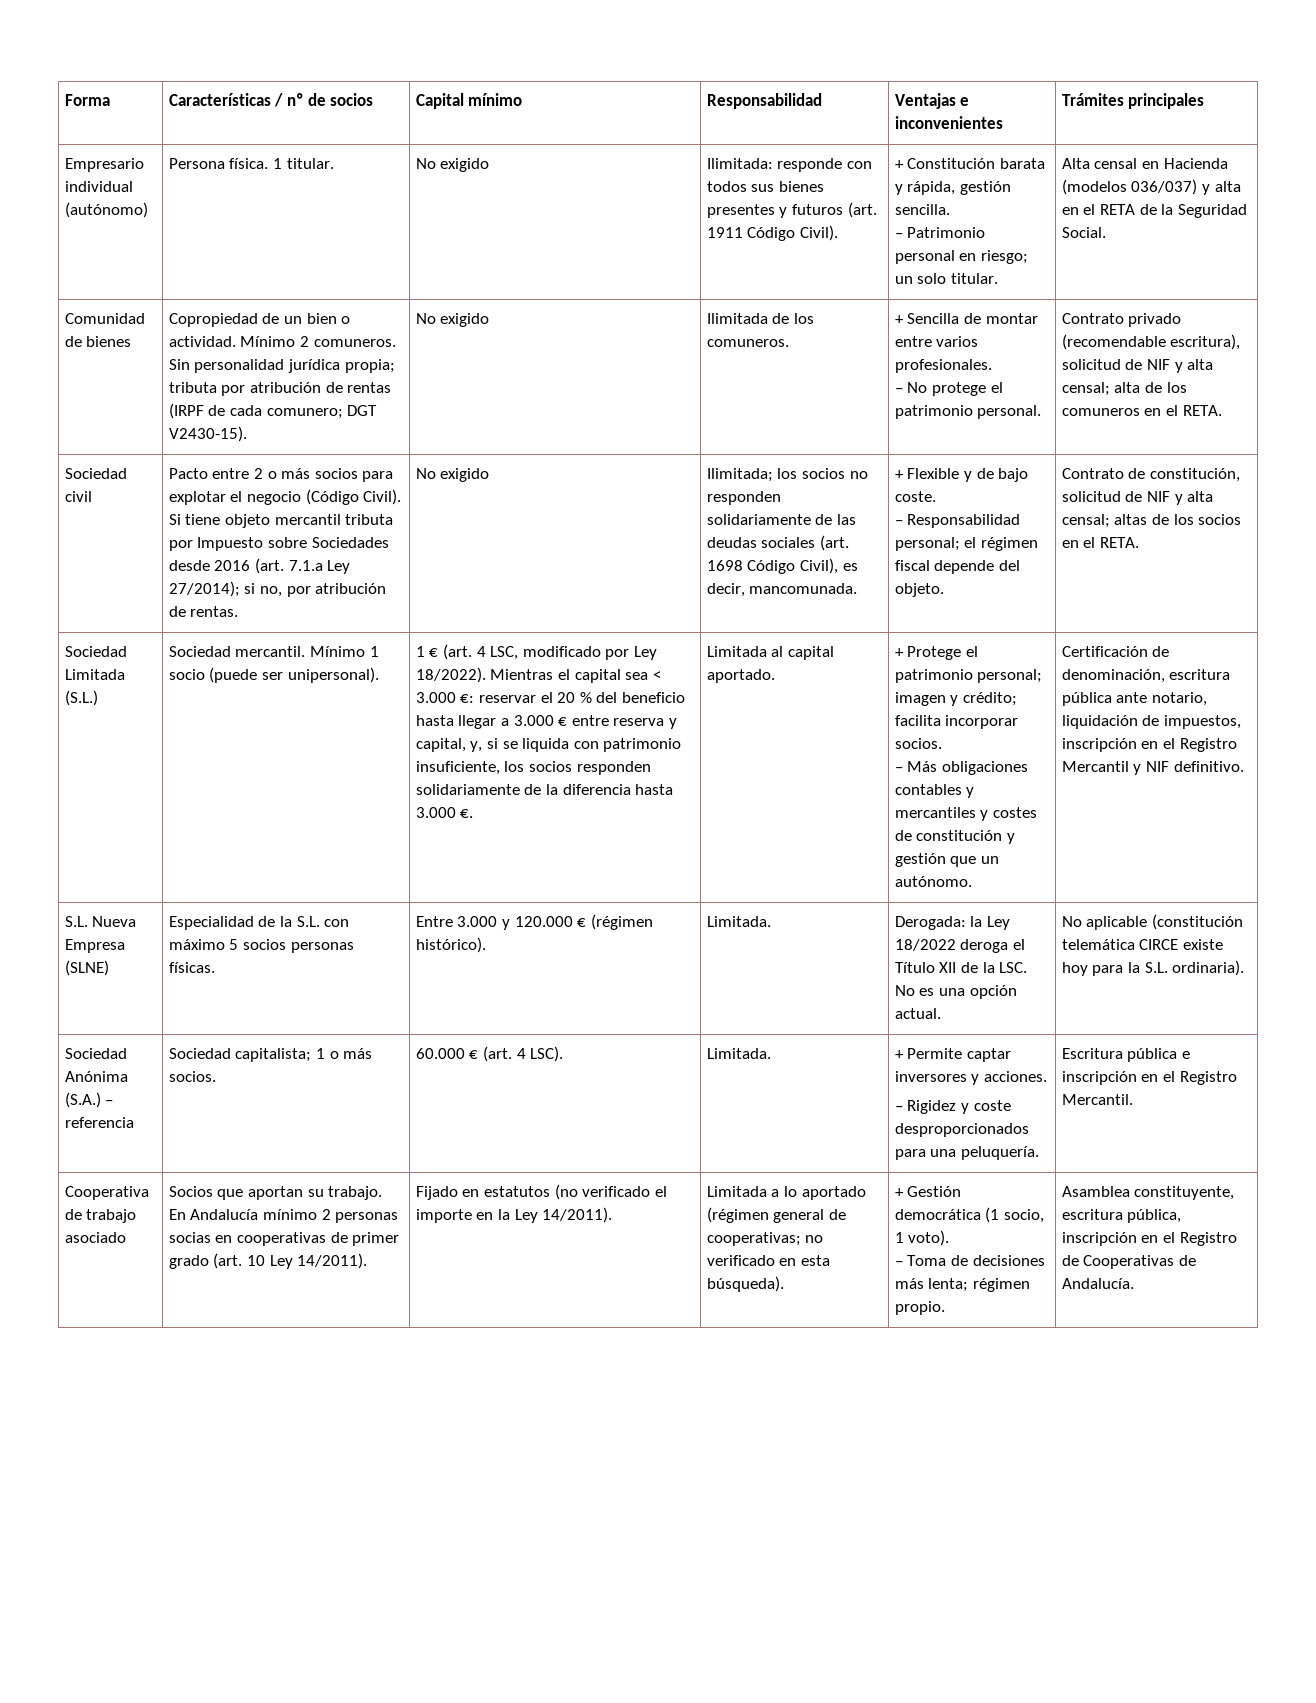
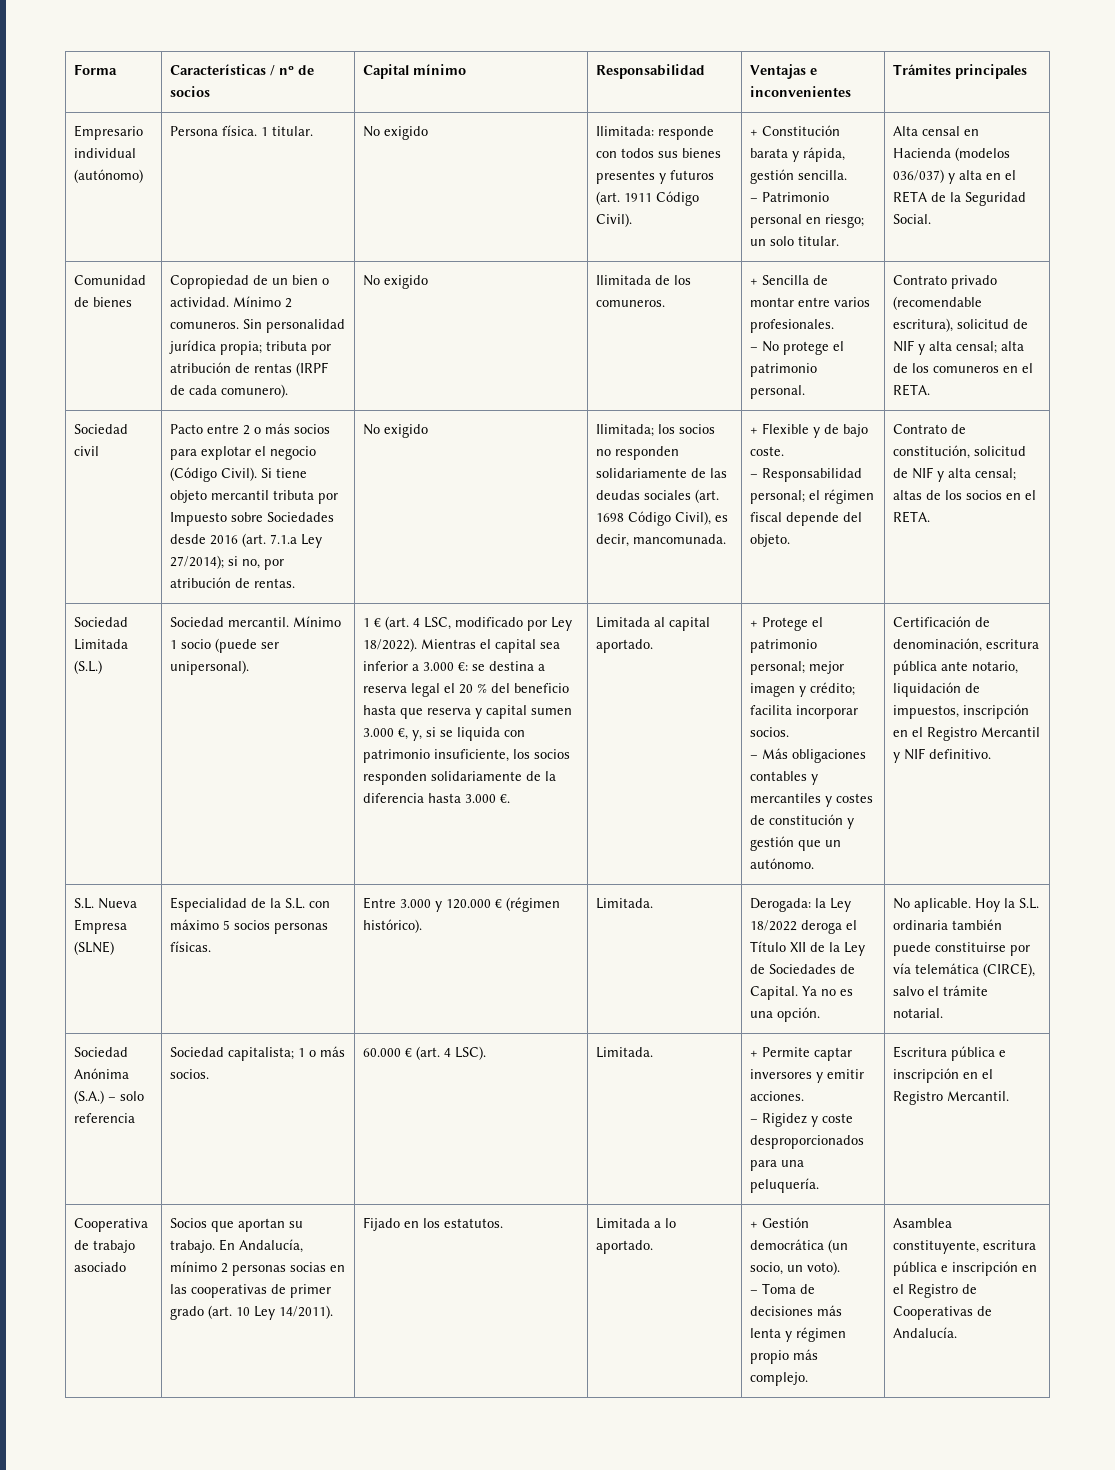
[266,405,378,419] [168,426,247,442] comunero; DGT V2430-15). -> [221,384,289,398] comunero).
[652,671,661,680] [415,692,537,703] < 3.000 €: reservar -> [363,661,546,671] [363,683,441,697] inferior a 3.000 €: se destina a reserva legal
[458,715,678,729] [415,738,466,752] llegar a 3.000 € entre reserva y capital, -> [400,705,573,719] [363,728,409,740] que reserva y capital sumen 3.000 €,
(1043, 676) none -> [809,661,845,674] mejor
[999,962,1028,973] [894,985,1017,999] [894,1008,941,1019] [1061,914,1244,930] [1061,939,1224,950] [1061,960,1245,976] LSC. No es una opción actual. | No aplicable (constitución telemática CIRCE existe hoy para la S.L. ordinaria). -> [844,942,866,956] [750,964,856,974] [750,986,854,1000] [750,1007,821,1022] [893,898,1040,912] [893,919,1003,930] [893,942,1031,956] [893,963,1036,977] [893,985,989,996] [893,1008,944,1018] Ley de Sociedades de Capital. Ya no es una opción. | No aplicable. Hoy la S.L. ordinaria también puede constituirse por vía telemática (CIRCE), salvo el trámite notarial.
(114, 1102) none -> [120,1091,145,1101] solo
(980, 1079) none -> [827,1069,865,1079] emitir
[190,1209,259,1220] Andalucía -> [239,1239,304,1253] Andalucía,
(233, 1239) none -> [170,1284,188,1294] las
[484,1184,667,1200] [415,1207,613,1223] [706,1186,866,1200] [706,1207,847,1223] [706,1232,824,1246] [706,1255,831,1266] [706,1276,784,1292] estatutos (no verificado el importe en la Ley 14/2011). | Limitada a lo aportado (régimen general de cooperativas; no verificado en esta búsqueda). -> [423,1218,504,1228] [596,1218,677,1229] [596,1240,654,1254] los estatutos. | Limitada a lo aportado.
[985,1207,1045,1223] [894,1232,904,1243] (1 socio, 1 -> [828,1239,849,1253] [750,1262,804,1275] (un socio, un
[928,1278,1031,1292] [894,1301,945,1315] lenta; régimen propio. -> [750,1327,847,1342] [750,1349,819,1364] [750,1372,809,1386] lenta y régimen propio más complejo.
[1127,1209,1182,1223] pública, -> [893,1261,949,1276] pública e

